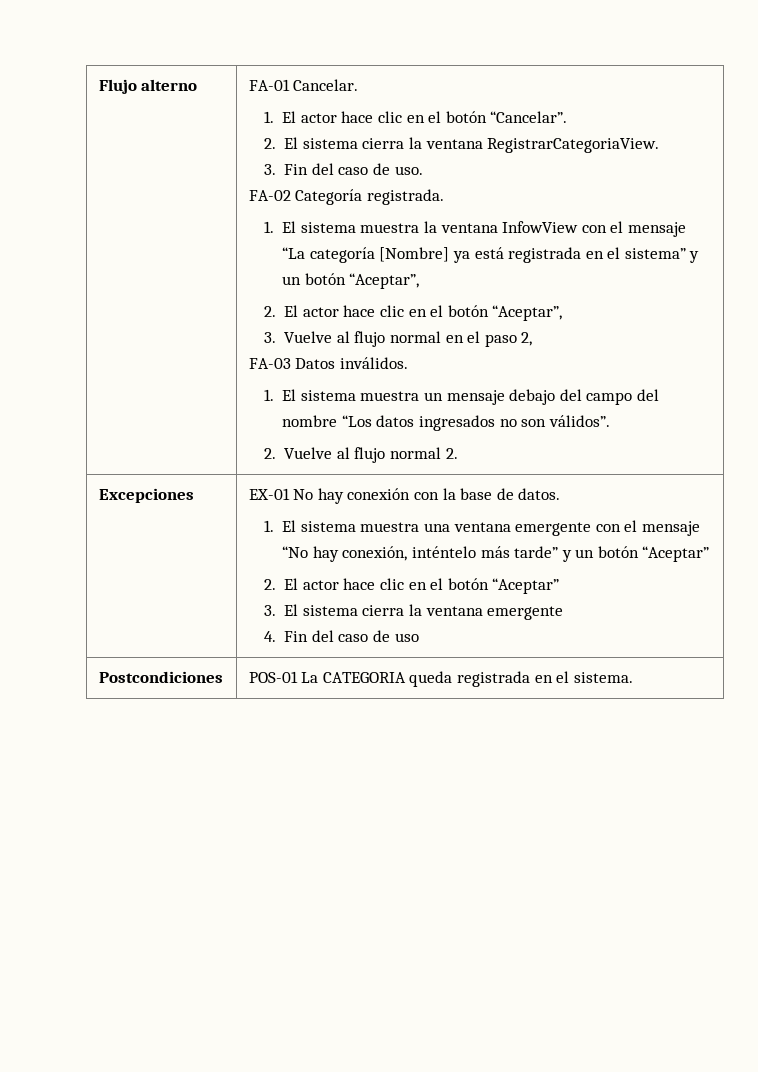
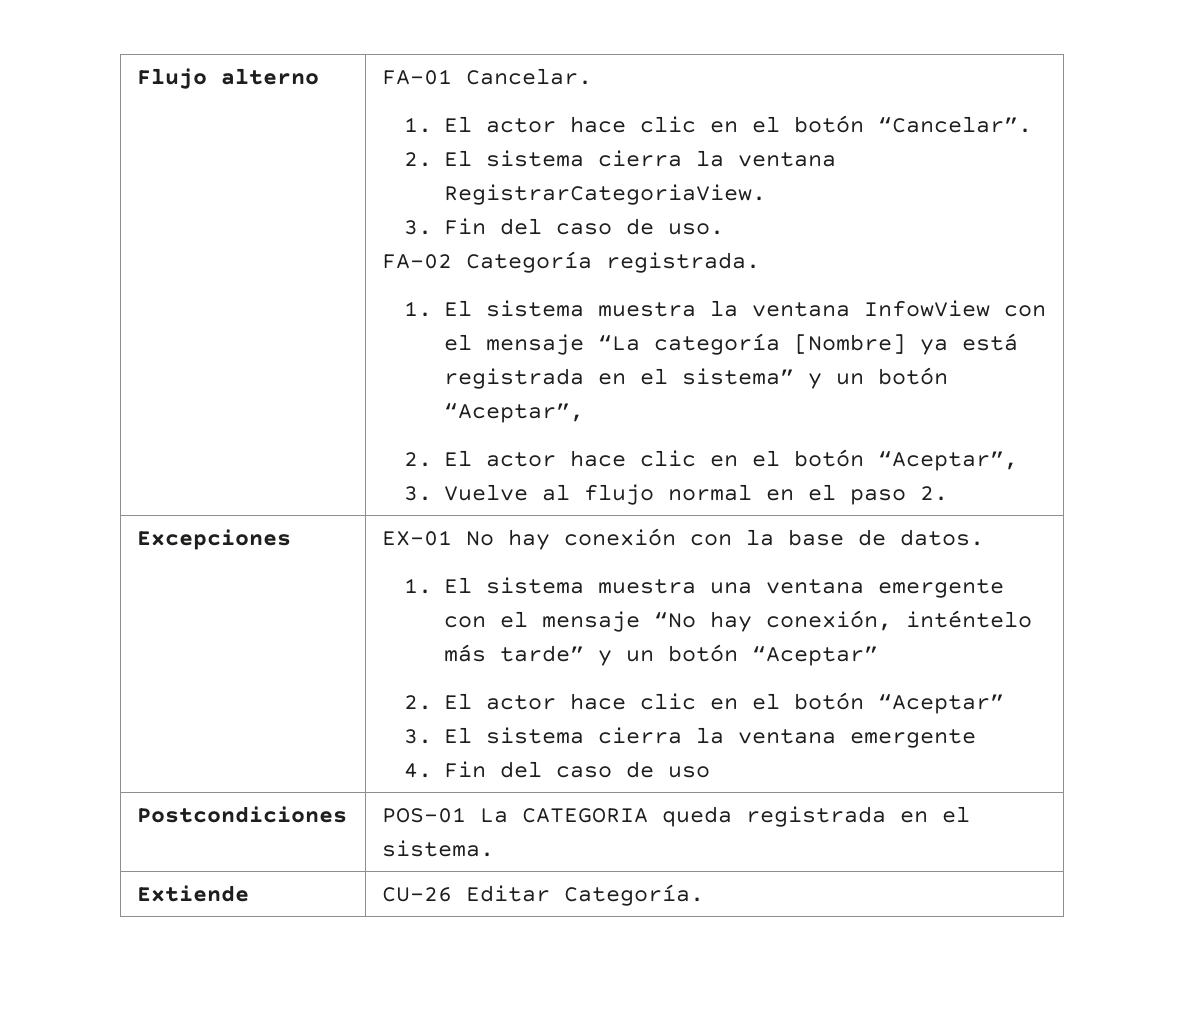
[521,332,533,346] [248,357,408,369] [263,389,659,405] [282,415,610,431] [263,447,441,463] 2, // FA-03 Datos inválidos. // 1. El sistema muestra un mensaje debajo del campo del nombre “Los datos ingresados no son válidos”. // 2. Vuelve al flujo normal -> (907, 497) none
(633, 677) none -> [137,885,250,902] [382,884,705,906] // Extiende | CU-26 Editar Categoría.

